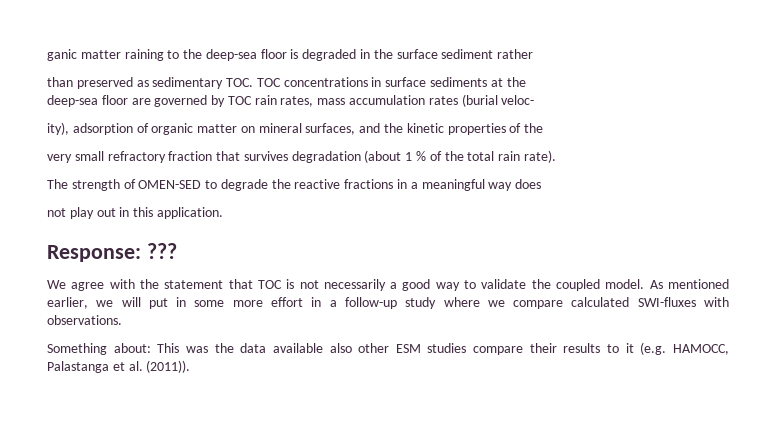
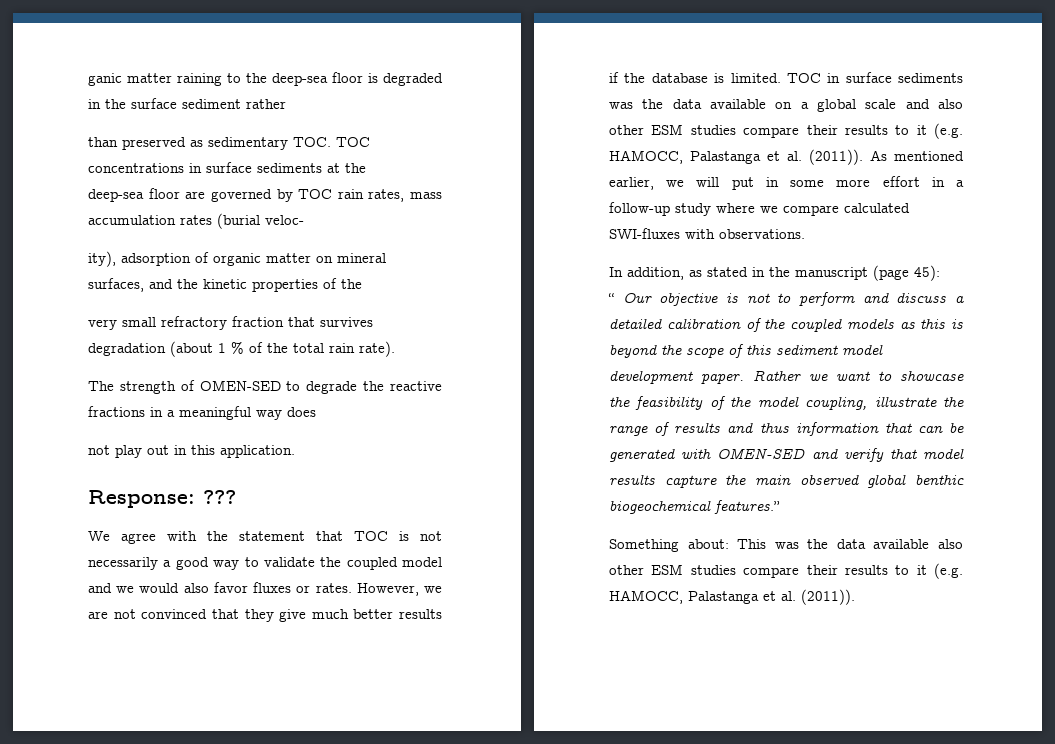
[605,279,645,289] model. -> [402,557,442,567] [88,582,443,596] [88,609,442,622] [609,72,963,83] [609,99,963,112] [609,123,963,139] [609,149,863,165] model and we would also favor fluxes or rates. However, we are not convinced that they give much better results if the database is limited. TOC in surface sediments was the data available on a global scale and also other ESM studies compare their results to it (e.g. HAMOCC, Palastanga et al. (2011)).
(122, 320) none -> [609,265,940,281] [608,292,964,306] [609,318,963,332] [609,344,883,358] [609,370,964,384] [609,396,964,410] [609,422,964,436] [609,448,964,462] [609,474,964,488] [609,500,780,514] // In addition, as stated in the manuscript (page 45): // “ Our objective is not to perform and discuss a detailed calibration of the coupled models as this is beyond the scope of this sediment model development paper. Rather we want to showcase the feasibility of the model coupling, illustrate the range of results and thus information that can be generated with OMEN-SED and verify that model results capture the main observed global benthic biogeochemical features.”

